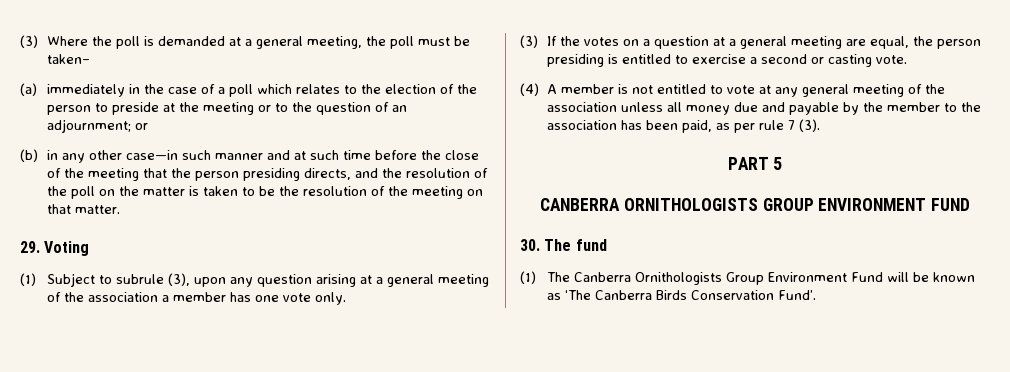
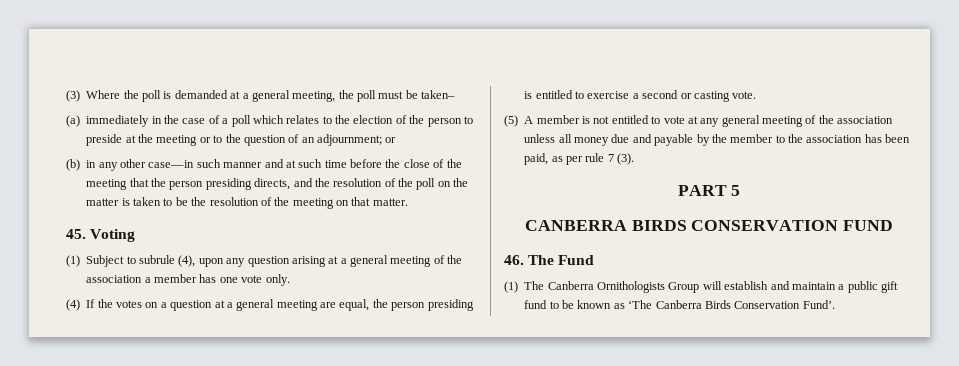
[20,241,40,253] 29. -> [66,229,86,239] 45.
[167,273,190,286] (3), -> [178,255,196,267] (4),
[520,35,538,48] (3) -> [66,299,80,311] (4)
[520,83,539,96] (4) -> [504,115,518,127] (5)
[623,198,970,211] [520,239,607,251] ORNITHOLOGISTS GROUP ENVIRONMENT FUND // 30. The fund -> [631,220,894,231] [504,255,595,265] BIRDS CONSERVATION FUND // 46. The Fund
[767,272,909,282] Environment Fund will -> [702,281,898,293] [524,300,559,309] will establish and maintain a public gift fund to

